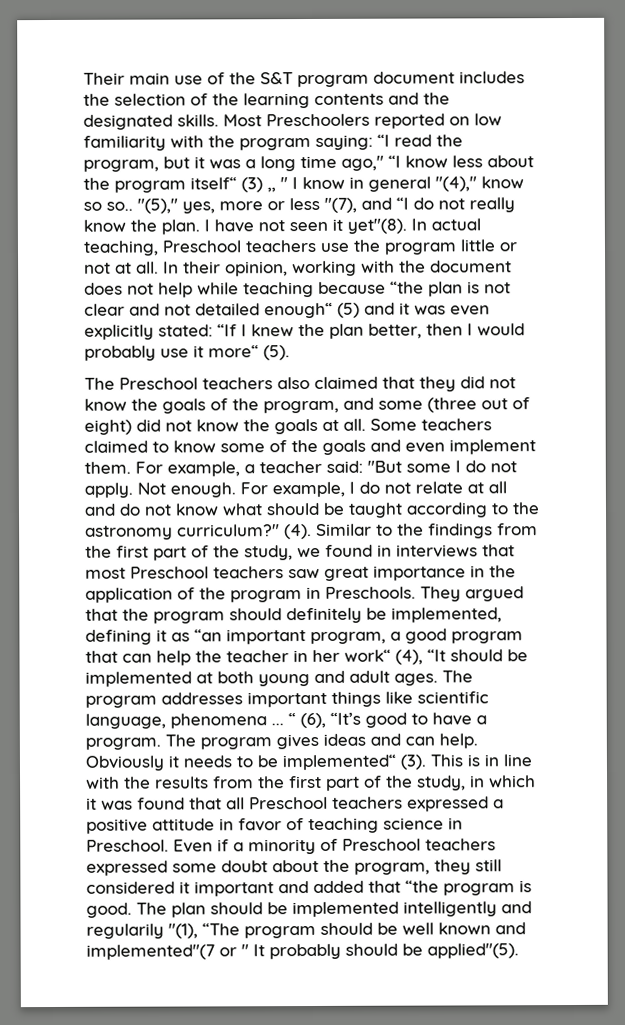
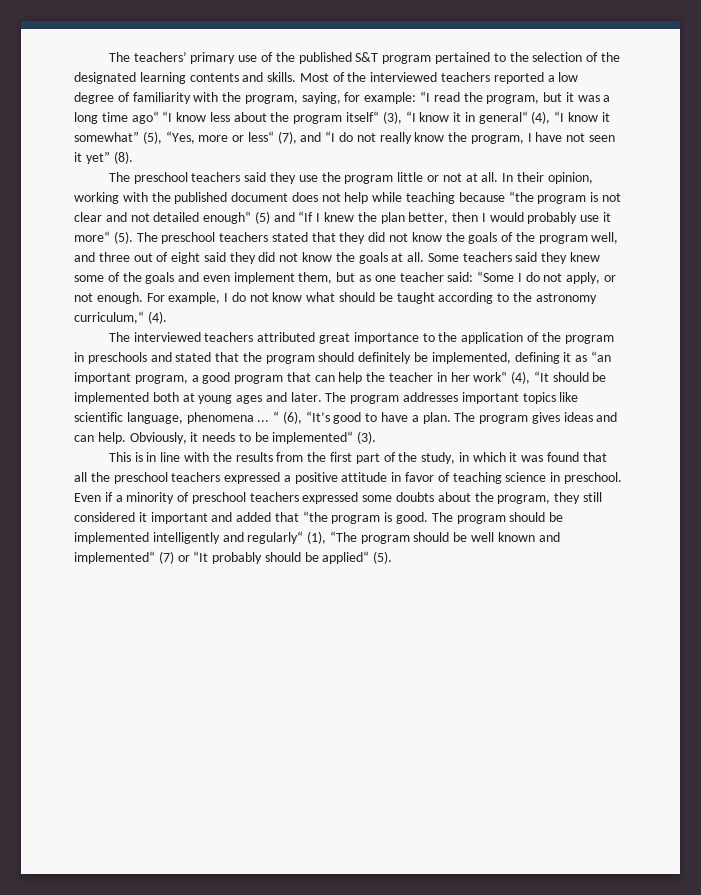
[83,72,170,85] Their main -> [108,52,236,64] The teachers’ primary
(256, 78) none -> [298,52,352,64] published
[373,71,525,84] document includes -> [434,52,506,64] pertained to
(239, 99) none -> [74,72,136,84] designated
[423,92,450,105] [83,113,502,130] [83,134,373,151] the designated skills. Most Preschoolers reported on low familiarity with the program saying: -> [267,72,579,84] [74,92,417,104] skills. Most of the interviewed teachers reported a low degree of familiarity with the program, saying, for example:
[341,155,384,171] ago," -> [131,111,159,124] ago“
[241,176,524,193] [83,197,357,214] (3) ,, " I know in general "(4)," know so so.. "(5)," yes, more or less "(7), -> [382,111,610,124] [74,131,297,144] (3), “I know it in general“ (4), “I know it somewhat” (5), “Yes, more or less“ (7),
[161,219,200,235] plan. -> [470,135,524,144] program,
[347,218,481,234] [83,239,316,256] yet"(8). In actual teaching, Preschool teachers -> [85,151,133,164] [108,172,297,184] yet” (8). // The preschool teachers said they
(426, 266) none -> [174,192,228,204] published
[428,281,463,297] plan -> [537,195,587,204] program
[399,302,490,316] [84,324,213,340] it was even explicitly stated: -> (295, 217) none
[84,376,378,390] // The Preschool teachers also claimed -> [136,232,308,244] The preschool teachers stated
[263,397,530,414] [84,419,132,435] program, and some (three out of eight) -> [538,232,619,244] [74,252,256,264] program well, and three out of eight said they
[84,440,216,453] claimed to know -> [515,252,601,264] said they knew
[84,460,517,477] [84,482,166,498] them. For example, a teacher said: "But some I do not apply. Not -> [298,271,617,284] [74,293,93,302] them, but as one teacher said: “Some I do not apply, or not
[415,481,507,494] [84,503,172,516] relate at all and do not -> (269, 297) none
[177,524,280,537] curriculum?" -> [74,311,144,324] curriculum,“
[316,523,538,539] [85,544,515,561] [85,566,320,579] Similar to the findings from the first part of the study, we found in interviews that most Preschool teachers saw -> [108,332,316,342] // The interviewed teachers attributed
[470,565,485,578] in -> [422,333,435,342] to
[325,586,524,602] Preschools. They argued -> [87,352,212,364] preschools and stated
[196,670,438,687] at both young and adult ages. -> [152,392,322,404] both at young ages and later.
[331,691,381,707] things -> [522,392,556,404] topics
[85,737,161,750] program. -> [422,412,451,424] plan.
[85,755,164,771] Obviously -> [129,432,187,444] Obviously,
(426, 762) none -> (377, 437) //
[249,796,328,810] Preschool -> [90,472,168,484] the preschool
[86,839,169,852] Preschool. -> [563,472,622,484] preschool.
[342,838,421,851] Preschool -> [191,492,246,504] preschool
[221,860,268,873] doubt -> [396,492,435,502] doubts
[171,902,206,918] plan -> [456,515,506,524] program
[86,923,198,939] regularily "(1), -> [247,531,327,544] regularly“ (1),
[86,944,265,960] implemented"(7 or " It -> [74,551,209,564] implemented“ (7) or “It
[427,943,519,959] applied"(5). -> [322,551,393,564] applied“ (5).

